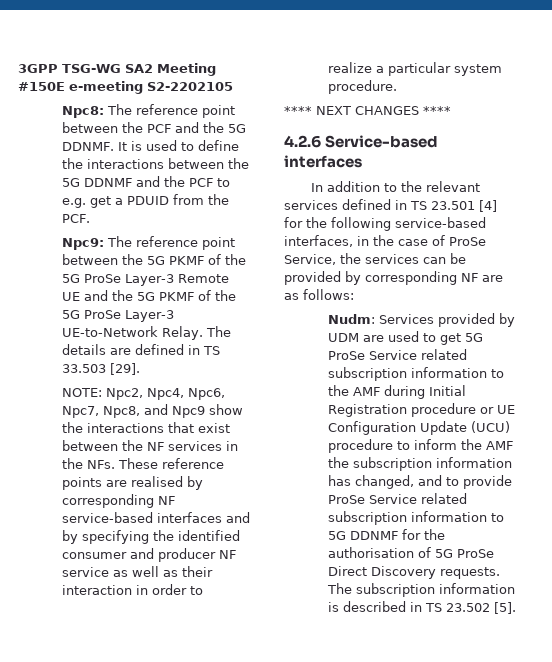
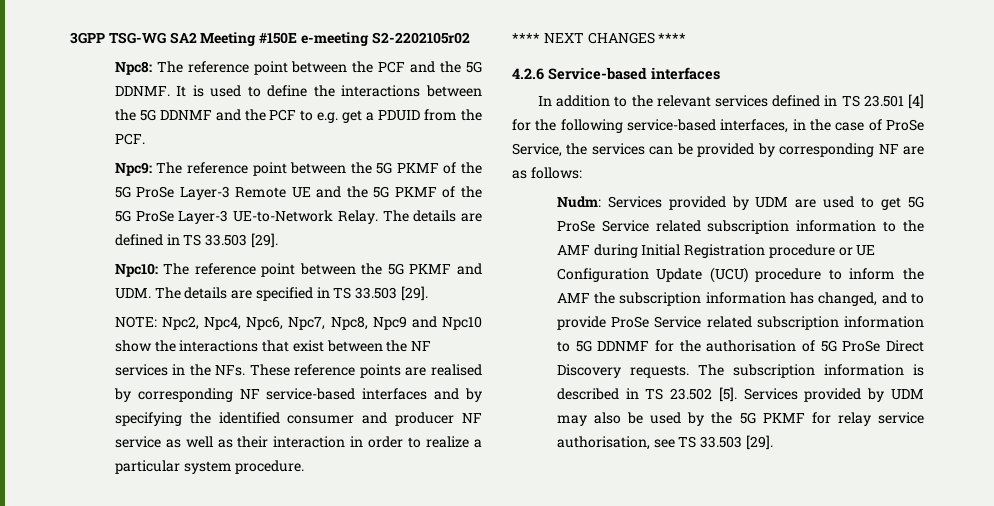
[147,82,233,91] S2-2202105 -> [371,32,470,44] S2-2202105r02
(140, 369) none -> [114,263,482,277] [114,286,429,301] // Npc10: The reference point between the 5G PKMF and UDM. The details are specified in TS 33.503 [29].
[143,404,205,418] and Npc9 -> [372,316,482,330] Npc9 and Npc10
(516, 608) none -> [743,388,924,402] [556,412,924,426] [556,435,773,450] Services provided by UDM may also be used by the 5G PKMF for relay service authorisation, see TS 33.503 [29].

